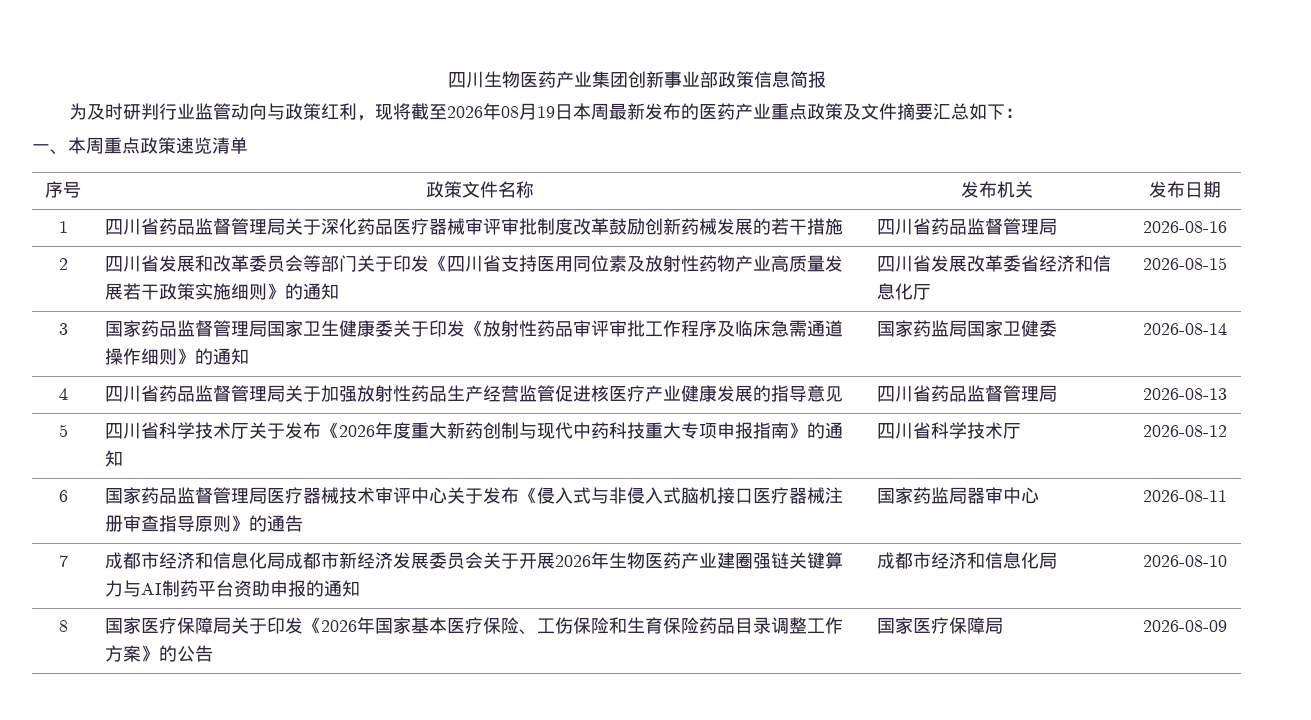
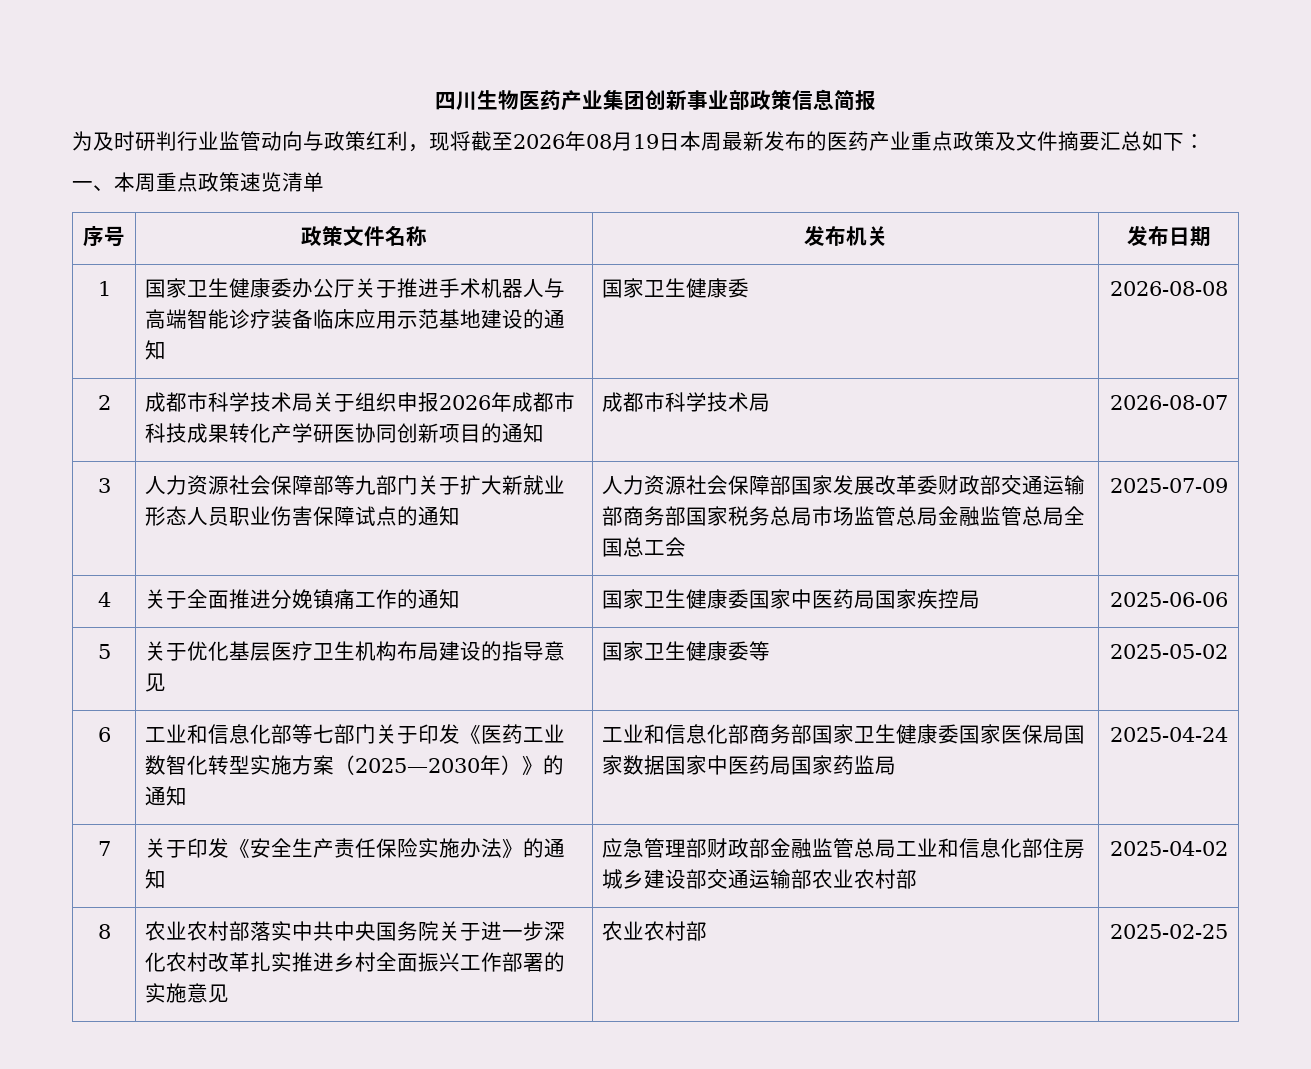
[104,218,843,235] [876,218,1057,235] [1142,221,1227,233] [58,258,68,270] [104,255,843,272] [104,283,339,300] [876,255,1111,272] [876,283,931,300] [1142,257,1227,270] [58,323,68,335] [104,320,843,337] [104,348,249,365] [876,320,1057,337] [1142,323,1227,335] [58,388,68,400] [104,385,843,402] [876,385,1057,402] [1142,388,1227,400] [58,424,68,437] [104,422,843,439] [104,450,123,467] [876,422,1021,439] [1142,425,1227,437] [58,490,68,502] [104,487,843,504] [104,515,303,532] [876,487,1039,504] [1142,490,1227,502] [58,555,68,567] [104,552,843,569] [104,580,360,597] [876,552,1057,569] [1142,555,1227,567] [58,620,68,632] [104,617,843,635] [104,645,213,662] [876,617,1003,634] [1142,620,1227,632] 四川省药品监督管理局关于深化药品医疗器械审评审批制度改革鼓励创新药械发展的若干措施 | 四川省药品监督管理局 | 2026-08-16 // 2 | 四川省发展和改革委员会等部门关于印发《四川省支持医用同位素及放射性药物产业高质量发展若干政策实施细则》的通知 | 四川省发展改革委省经济和信息化厅 | 2026-08-15 // 3 | 国家药品监督管理局国家卫生健康委关于印发《放射性药品审评审批工作程序及临床急需通道操作细则》的通知 | 国家药监局国家卫健委 | 2026-08-14 // 4 | 四川省药品监督管理局关于加强放射性药品生产经营监管促进核医疗产业健康发展的指导意见 | 四川省药品监督管理局 | 2026-08-13 // 5 | 四川省科学技术厅关于发布《2026年度重大新药创制与现代中药科技重大专项申报指南》的通知 | 四川省科学技术厅 | 2026-08-12 // 6 | 国家药品监督管理局医疗器械技术审评中心关于发布《侵入式与非侵入式脑机接口医疗器械注册审查指导原则》的通告 | 国家药监局器审中心 | 2026-08-11 // 7 | 成都市经济和信息化局成都市新经济发展委员会关于开展2026年生物医药产业建圈强链关键算力与AI制药平台资助申报的通知 | 成都市经济和信息化局 | 2026-08-10 // 8 | 国家医疗保障局关于印发《2026年国家基本医疗保险、工伤保险和生育保险药品目录调整工作方案》的公告 | 国家医疗保障局 | 2026-08-09 -> [145,278,566,298] [145,309,566,329] [145,340,167,360] [602,278,750,298] [1109,281,1228,296] [97,395,111,410] [145,392,576,412] [145,423,545,443] [602,392,771,412] [1109,395,1228,410] [97,478,111,493] [145,475,566,495] [145,506,461,526] [602,475,1086,495] [602,506,1086,526] [602,537,687,557] [1109,478,1228,493] [97,592,111,607] [145,589,461,610] [602,589,981,609] [1109,592,1228,607] [97,644,111,659] [145,641,566,661] [145,673,167,692] [602,641,771,661] [1109,644,1228,659] [97,727,111,742] [145,724,566,744] [145,755,565,775] [145,786,188,806] [602,724,1086,744] [602,755,897,775] [1109,727,1228,742] [97,841,111,856] [145,838,566,858] [145,869,167,889] [602,838,1086,859] [602,869,918,889] [1109,841,1228,856] [97,924,111,939] [145,921,566,941] [145,952,566,972] [145,983,230,1003] [602,921,708,941] [1109,924,1228,939] 国家卫生健康委办公厅关于推进手术机器人与高端智能诊疗装备临床应用示范基地建设的通知 | 国家卫生健康委 | 2026-08-08 // 2 | 成都市科学技术局关于组织申报2026年成都市科技成果转化产学研医协同创新项目的通知 | 成都市科学技术局 | 2026-08-07 // 3 | 人力资源社会保障部等九部门关于扩大新就业形态人员职业伤害保障试点的通知 | 人力资源社会保障部国家发展改革委财政部交通运输部商务部国家税务总局市场监管总局金融监管总局全国总工会 | 2025-07-09 // 4 | 关于全面推进分娩镇痛工作的通知 | 国家卫生健康委国家中医药局国家疾控局 | 2025-06-06 // 5 | 关于优化基层医疗卫生机构布局建设的指导意见 | 国家卫生健康委等 | 2025-05-02 // 6 | 工业和信息化部等七部门关于印发《医药工业数智化转型实施方案（2025—2030年）》的通知 | 工业和信息化部商务部国家卫生健康委国家医保局国家数据国家中医药局国家药监局 | 2025-04-24 // 7 | 关于印发《安全生产责任保险实施办法》的通知 | 应急管理部财政部金融监管总局工业和信息化部住房城乡建设部交通运输部农业农村部 | 2025-04-02 // 8 | 农业农村部落实中共中央国务院关于进一步深化农村改革扎实推进乡村全面振兴工作部署的实施意见 | 农业农村部 | 2025-02-25

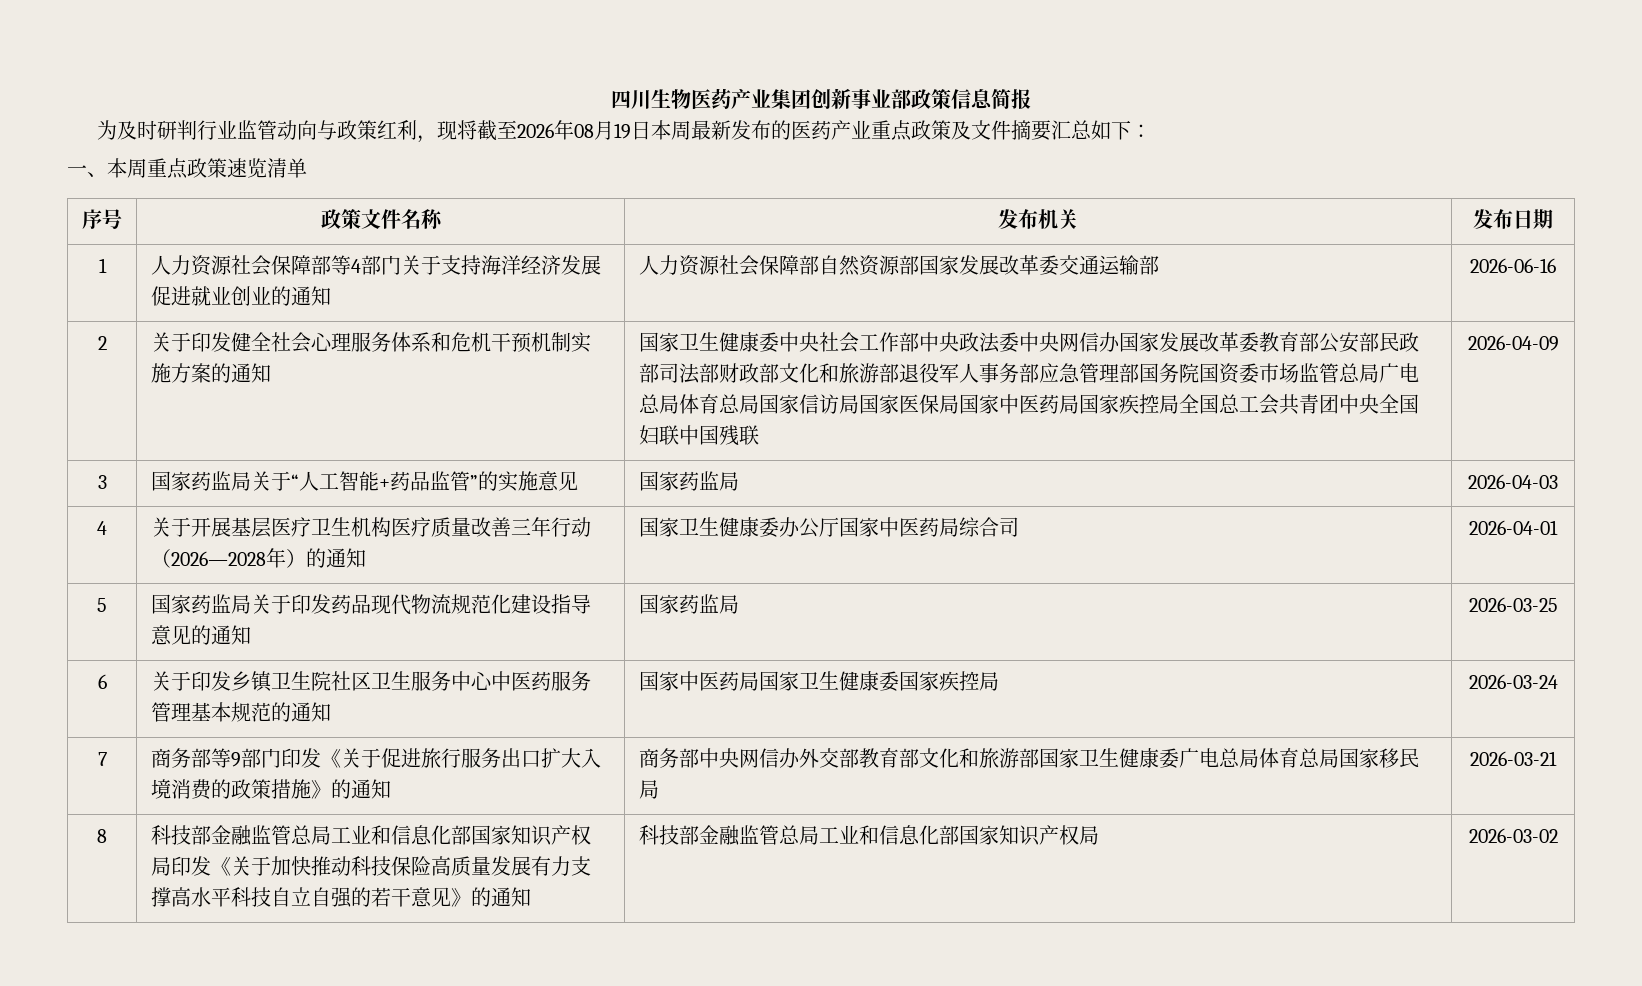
[145,278,566,298] [145,309,566,329] [145,340,167,360] [602,278,750,298] [1109,281,1228,296] [97,395,111,410] [145,392,576,412] [145,423,545,443] [602,392,771,412] [1109,395,1228,410] [97,478,111,493] | 国家卫生健康委办公厅关于推进手术机器人与高端智能诊疗装备临床应用示范基地建设的通知 | 国家卫生健康委 | 2026-08-08 // 2 | 成都市科学技术局关于组织申报2026年成都市科技成果转化产学研医协同创新项目的通知 | 成都市科学技术局 | 2026-08-07 // 3 -> (107, 265) none
[355,475,566,495] [145,506,398,526] 九部门关于扩大新就业形态人员职业伤害保障试点 -> [350,255,601,275] [150,286,271,306] 4部门关于支持海洋经济发展促进就业创业
[791,475,1086,495] [602,506,1086,526] [602,537,687,557] [1109,478,1228,493] [97,592,111,607] [145,589,461,610] [602,589,750,609] 国家发展改革委财政部交通运输部商务部国家税务总局市场监管总局金融监管总局全国总工会 | 2025-07-09 // 4 | 关于全面推进分娩镇痛工作的通知 | 国家卫生健康委 -> [818,255,1159,276] [1469,258,1556,273] [97,336,107,350] [150,332,591,353] [150,363,271,383] [638,332,1419,353] [638,363,1419,384] [638,394,959,414] 自然资源部国家发展改革委交通运输部 | 2026-06-16 // 2 | 关于印发健全社会心理服务体系和危机干预机制实施方案的通知 | 国家卫生健康委中央社会工作部中央政法委中央网信办国家发展改革委教育部公安部民政部司法部财政部文化和旅游部退役军人事务部应急管理部国务院国资委市场监管总局广电总局体育总局国家信访局国家医保局
[1109,592,1228,607] [97,644,111,659] [145,641,230,661] | 2025-06-06 // 5 | 关于优化 -> [1178,394,1419,415] [638,425,759,446] [1467,335,1559,351] [97,475,107,489] [150,471,578,492] [638,471,739,491] [1467,474,1558,489] [97,521,107,535] [150,517,231,537] 全国总工会共青团中央全国妇联中国残联 | 2026-04-09 // 3 | 国家药监局关于“人工智能+药品监管”的实施意见 | 国家药监局 | 2026-04-03 // 4 | 关于开展
[397,641,566,661] [145,673,167,692] [602,641,771,661] [1109,644,1228,659] [97,727,111,742] [145,724,566,744] [145,755,565,775] [145,786,188,806] [602,724,1086,744] [602,755,897,775] [1109,727,1228,742] 布局建设的指导意见 | 国家卫生健康委等 | 2025-05-02 // 6 | 工业和信息化部等七部门关于印发《医药工业数智化转型实施方案（2025—2030年）》的通知 | 工业和信息化部商务部国家卫生健康委国家医保局国家数据国家中医药局国家药监局 | 2025-04-24 -> [390,517,591,537] [150,548,366,568] [638,517,1019,538] [1468,520,1558,535] [97,598,107,612] [150,594,591,615] [150,625,251,645] [638,594,739,614] [1468,597,1558,612] [97,674,107,689] [150,671,591,692] [150,702,331,722] [638,671,999,692] [1468,674,1558,689] 医疗质量改善三年行动（2026—2028年）的通知 | 国家卫生健康委办公厅国家中医药局综合司 | 2026-04-01 // 5 | 国家药监局关于印发药品现代物流规范化建设指导意见的通知 | 国家药监局 | 2026-03-25 // 6 | 关于印发乡镇卫生院社区卫生服务中心中医药服务管理基本规范的通知 | 国家中医药局国家卫生健康委国家疾控局 | 2026-03-24
[145,838,566,858] [145,869,167,889] [602,838,1086,859] [602,869,918,889] [1109,841,1228,856] [97,924,111,939] [145,921,566,941] [145,952,566,972] [145,983,230,1003] [602,921,708,941] [1109,924,1228,939] 关于印发《安全生产责任保险实施办法》的通知 | 应急管理部财政部金融监管总局工业和信息化部住房城乡建设部交通运输部农业农村部 | 2025-04-02 // 8 | 农业农村部落实中共中央国务院关于进一步深化农村改革扎实推进乡村全面振兴工作部署的实施意见 | 农业农村部 | 2025-02-25 -> [150,748,601,768] [150,779,391,800] [638,748,1419,769] [638,780,659,799] [1469,751,1557,766] [97,829,107,843] [150,825,591,846] [150,856,591,876] [150,887,531,908] [638,825,1099,846] [1468,828,1558,843] 商务部等9部门印发《关于促进旅行服务出口扩大入境消费的政策措施》的通知 | 商务部中央网信办外交部教育部文化和旅游部国家卫生健康委广电总局体育总局国家移民局 | 2026-03-21 // 8 | 科技部金融监管总局工业和信息化部国家知识产权局印发《关于加快推动科技保险高质量发展有力支撑高水平科技自立自强的若干意见》的通知 | 科技部金融监管总局工业和信息化部国家知识产权局 | 2026-03-02

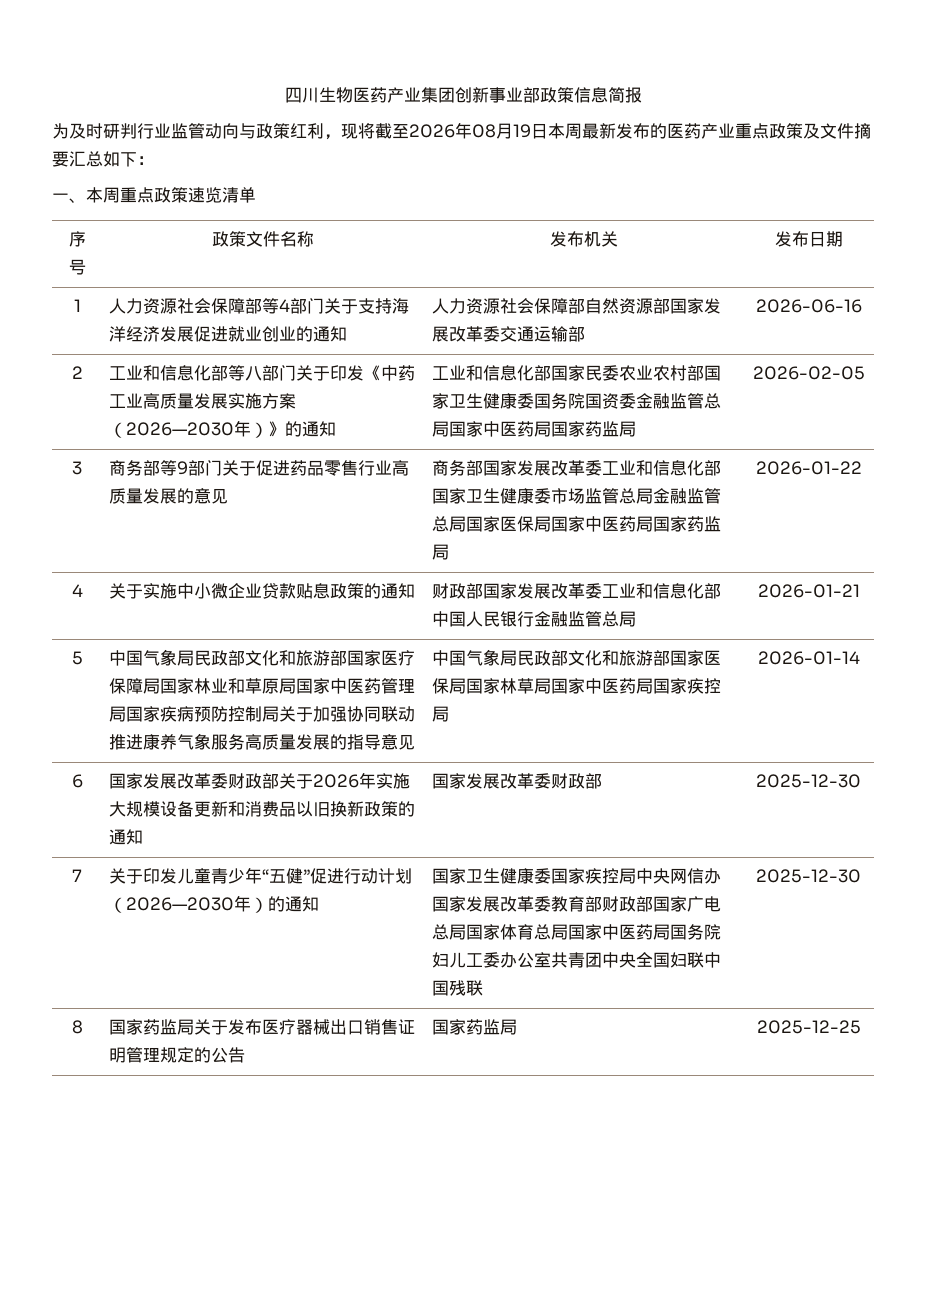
[150,332,591,353] [150,363,271,383] [638,332,1019,353] 关于印发健全社会心理服务体系和危机干预机制实施方案的通知 | 国家卫生健康委中央社会工作部中央政法委 -> [109,365,416,381] [109,393,297,409] [109,420,337,438] [432,365,722,381] [432,393,722,409] [432,421,637,437] [752,366,865,380] [72,461,82,475] [109,460,410,476] [109,488,229,504] [432,460,722,476] [432,488,722,504] [432,516,722,532] [432,544,450,560] [755,461,862,475] [71,584,83,597] [109,583,416,599] [432,583,722,599] [432,611,637,627] [757,584,860,598] [71,651,83,665] [109,649,416,666] [109,678,416,694] [109,706,416,722] [109,733,416,750] [432,649,722,666] [432,678,722,694] [432,706,450,722] [757,651,860,665] [71,774,83,788] [109,772,411,789] [109,801,416,817] [109,829,144,845] [432,773,603,789] [756,774,861,788] [72,869,82,882] [109,867,413,884] [109,895,320,913] [432,868,637,884] 工业和信息化部等八部门关于印发《中药工业高质量发展实施方案（2026—2030年）》的通知 | 工业和信息化部国家民委农业农村部国家卫生健康委国务院国资委金融监管总局国家中医药局国家药监局 | 2026-02-05 // 3 | 商务部等9部门关于促进药品零售行业高质量发展的意见 | 商务部国家发展改革委工业和信息化部国家卫生健康委市场监管总局金融监管总局国家医保局国家中医药局国家药监局 | 2026-01-22 // 4 | 关于实施中小微企业贷款贴息政策的通知 | 财政部国家发展改革委工业和信息化部中国人民银行金融监管总局 | 2026-01-21 // 5 | 中国气象局民政部文化和旅游部国家医疗保障局国家林业和草原局国家中医药管理局国家疾病预防控制局关于加强协同联动推进康养气象服务高质量发展的指导意见 | 中国气象局民政部文化和旅游部国家医保局国家林草局国家中医药局国家疾控局 | 2026-01-14 // 6 | 国家发展改革委财政部关于2026年实施大规模设备更新和消费品以旧换新政策的通知 | 国家发展改革委财政部 | 2025-12-30 // 7 | 关于印发儿童青少年“五健”促进行动计划（2026—2030年）的通知 | 国家卫生健康委国家疾控局
[1318,332,1419,353] [638,363,1419,384] [638,394,1279,415] 公安部民政部司法部财政部文化和旅游部退役军人事务部应急管理部国务院国资委市场监管总局广电总局体育总局国家信访局国家医保局国家中医药局国家疾控局全国总工会 -> [602,896,722,912] [432,924,722,940] [432,952,552,968] 财政部国家广电总局国家体育总局国家中医药局国务院妇儿工委办公室
[1467,335,1559,351] [97,475,107,489] [150,471,578,492] [638,471,739,491] [1467,474,1558,489] [97,521,107,535] [150,517,591,538] [150,548,366,568] [638,517,1019,538] [1468,520,1558,535] [97,598,107,612] [150,594,591,615] [150,625,251,645] [638,594,739,614] [1468,597,1558,612] [97,674,107,689] [150,671,591,692] [150,702,331,722] [638,671,999,692] [1468,674,1558,689] [97,752,107,766] [150,748,601,768] [150,779,391,800] [638,748,1419,769] [638,780,659,799] [1469,751,1557,766] [97,829,107,843] [150,825,591,846] [150,856,591,876] [150,887,531,908] [638,825,1099,846] [1468,828,1558,843] 2026-04-09 // 3 | 国家药监局关于“人工智能+药品监管”的实施意见 | 国家药监局 | 2026-04-03 // 4 | 关于开展基层医疗卫生机构医疗质量改善三年行动（2026—2028年）的通知 | 国家卫生健康委办公厅国家中医药局综合司 | 2026-04-01 // 5 | 国家药监局关于印发药品现代物流规范化建设指导意见的通知 | 国家药监局 | 2026-03-25 // 6 | 关于印发乡镇卫生院社区卫生服务中心中医药服务管理基本规范的通知 | 国家中医药局国家卫生健康委国家疾控局 | 2026-03-24 // 7 | 商务部等9部门印发《关于促进旅行服务出口扩大入境消费的政策措施》的通知 | 商务部中央网信办外交部教育部文化和旅游部国家卫生健康委广电总局体育总局国家移民局 | 2026-03-21 // 8 | 科技部金融监管总局工业和信息化部国家知识产权局印发《关于加快推动科技保险高质量发展有力支撑高水平科技自立自强的若干意见》的通知 | 科技部金融监管总局工业和信息化部国家知识产权局 | 2026-03-02 -> [756,869,861,883] [71,1020,83,1034] [109,1019,416,1035] [109,1047,246,1063] [432,1019,518,1035] [756,1020,861,1034] 2025-12-30 // 8 | 国家药监局关于发布医疗器械出口销售证明管理规定的公告 | 国家药监局 | 2025-12-25

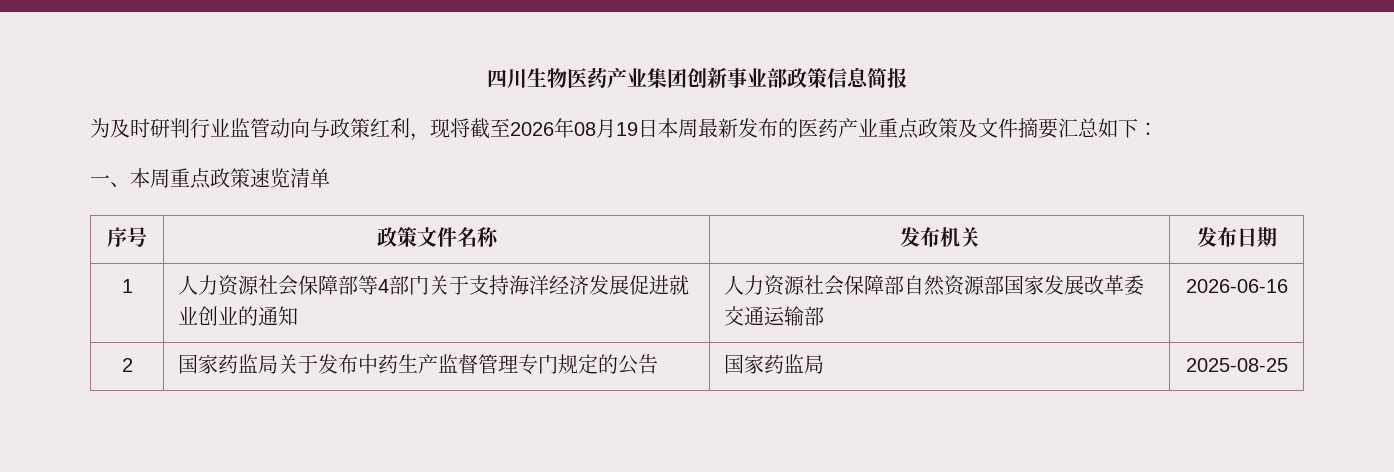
[109,365,416,381] [109,393,297,409] [109,420,337,438] [432,365,722,381] [432,393,722,409] [432,421,637,437] [752,366,865,380] [72,461,82,475] [109,460,410,476] [109,488,229,504] [432,460,722,476] [432,488,722,504] [432,516,722,532] [432,544,450,560] [755,461,862,475] [71,584,83,597] [109,583,416,599] [432,583,722,599] [432,611,637,627] [757,584,860,598] [71,651,83,665] [109,649,416,666] [109,678,416,694] [109,706,416,722] [109,733,416,750] [432,649,722,666] [432,678,722,694] [432,706,450,722] [757,651,860,665] [71,774,83,788] [109,772,411,789] [109,801,416,817] [109,829,144,845] [432,773,603,789] [756,774,861,788] [72,869,82,882] [109,867,413,884] [109,895,320,913] [432,868,722,884] [432,896,722,912] [432,924,722,940] [432,952,722,968] [432,980,484,996] [756,869,861,883] [71,1020,83,1034] | 工业和信息化部等八部门关于印发《中药工业高质量发展实施方案（2026—2030年）》的通知 | 工业和信息化部国家民委农业农村部国家卫生健康委国务院国资委金融监管总局国家中医药局国家药监局 | 2026-02-05 // 3 | 商务部等9部门关于促进药品零售行业高质量发展的意见 | 商务部国家发展改革委工业和信息化部国家卫生健康委市场监管总局金融监管总局国家医保局国家中医药局国家药监局 | 2026-01-22 // 4 | 关于实施中小微企业贷款贴息政策的通知 | 财政部国家发展改革委工业和信息化部中国人民银行金融监管总局 | 2026-01-21 // 5 | 中国气象局民政部文化和旅游部国家医疗保障局国家林业和草原局国家中医药管理局国家疾病预防控制局关于加强协同联动推进康养气象服务高质量发展的指导意见 | 中国气象局民政部文化和旅游部国家医保局国家林草局国家中医药局国家疾控局 | 2026-01-14 // 6 | 国家发展改革委财政部关于2026年实施大规模设备更新和消费品以旧换新政策的通知 | 国家发展改革委财政部 | 2025-12-30 // 7 | 关于印发儿童青少年“五健”促进行动计划（2026—2030年）的通知 | 国家卫生健康委国家疾控局中央网信办国家发展改革委教育部财政部国家广电总局国家体育总局国家中医药局国务院妇儿工委办公室共青团中央全国妇联中国残联 | 2025-12-30 // 8 -> (133, 365) none
[262,1019,416,1035] [109,1047,161,1063] 医疗器械出口销售证明管理 -> [358,354,559,375] 中药生产监督管理专门
[756,1020,861,1034] 2025-12-25 -> [1185,358,1288,372] 2025-08-25

